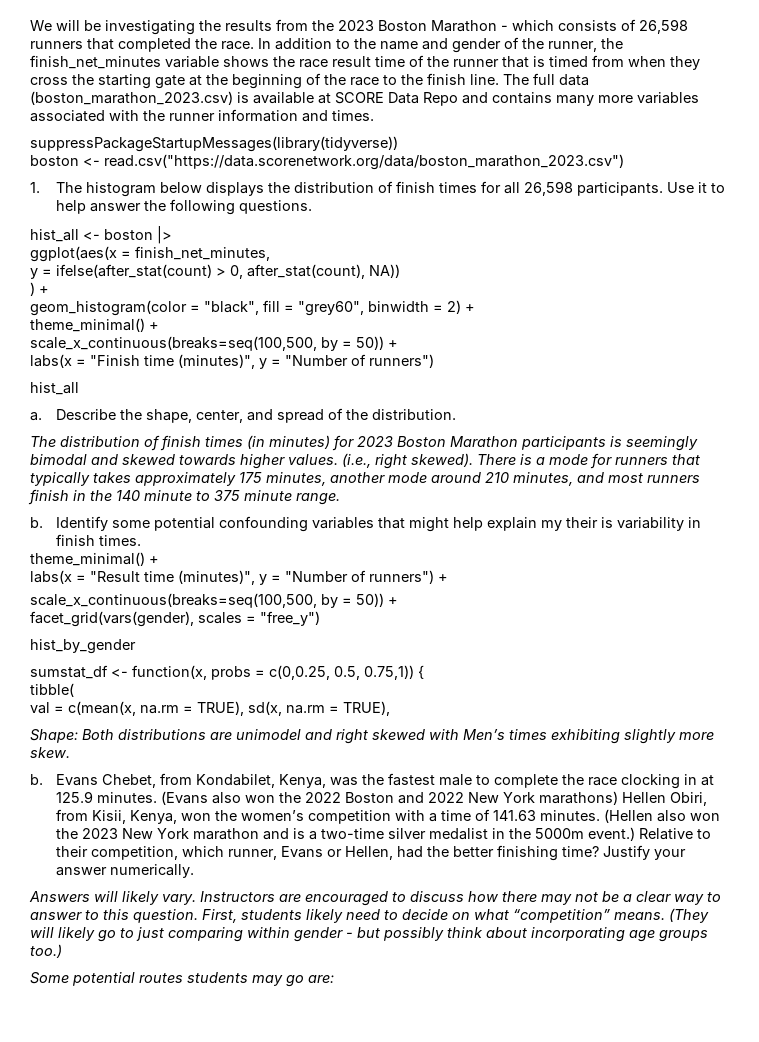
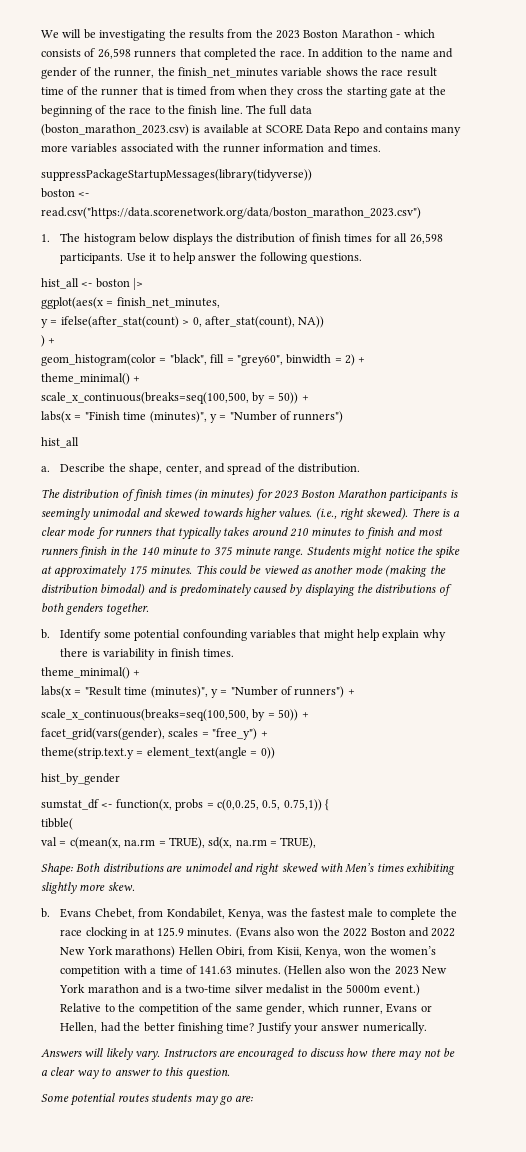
[30,454,87,465] bimodal -> [92,508,141,517] unimodal
(545, 461) none -> [41,527,66,536] clear
[135,472,573,486] approximately 175 minutes, another mode around 210 minutes, -> [251,527,395,539] around 210 minutes to finish
(340, 499) none -> [306,546,461,559] [41,565,446,578] [41,584,452,597] [41,603,149,615] Students might notice the spike at approximately 175 minutes. This could be viewed as another mode (making the distribution bimodal) and is predominately caused by displaying the distributions of both genders together.
[541,517,599,531] my their -> [422,629,446,641] [60,648,89,657] why there
(320, 618) none -> [260,731,268,737] [41,747,275,759] + // theme(strip.text.y = element_text(angle = 0))
[56,846,179,860] their competition, -> [118,1003,306,1015] the competition of the same gender,
[202,908,709,923] [30,927,708,942] [30,944,62,958] First, students likely need to decide on what “competition” means. (They will likely go to just comparing within gender - but possibly think about incorporating age groups too.) -> (230, 1073) none

